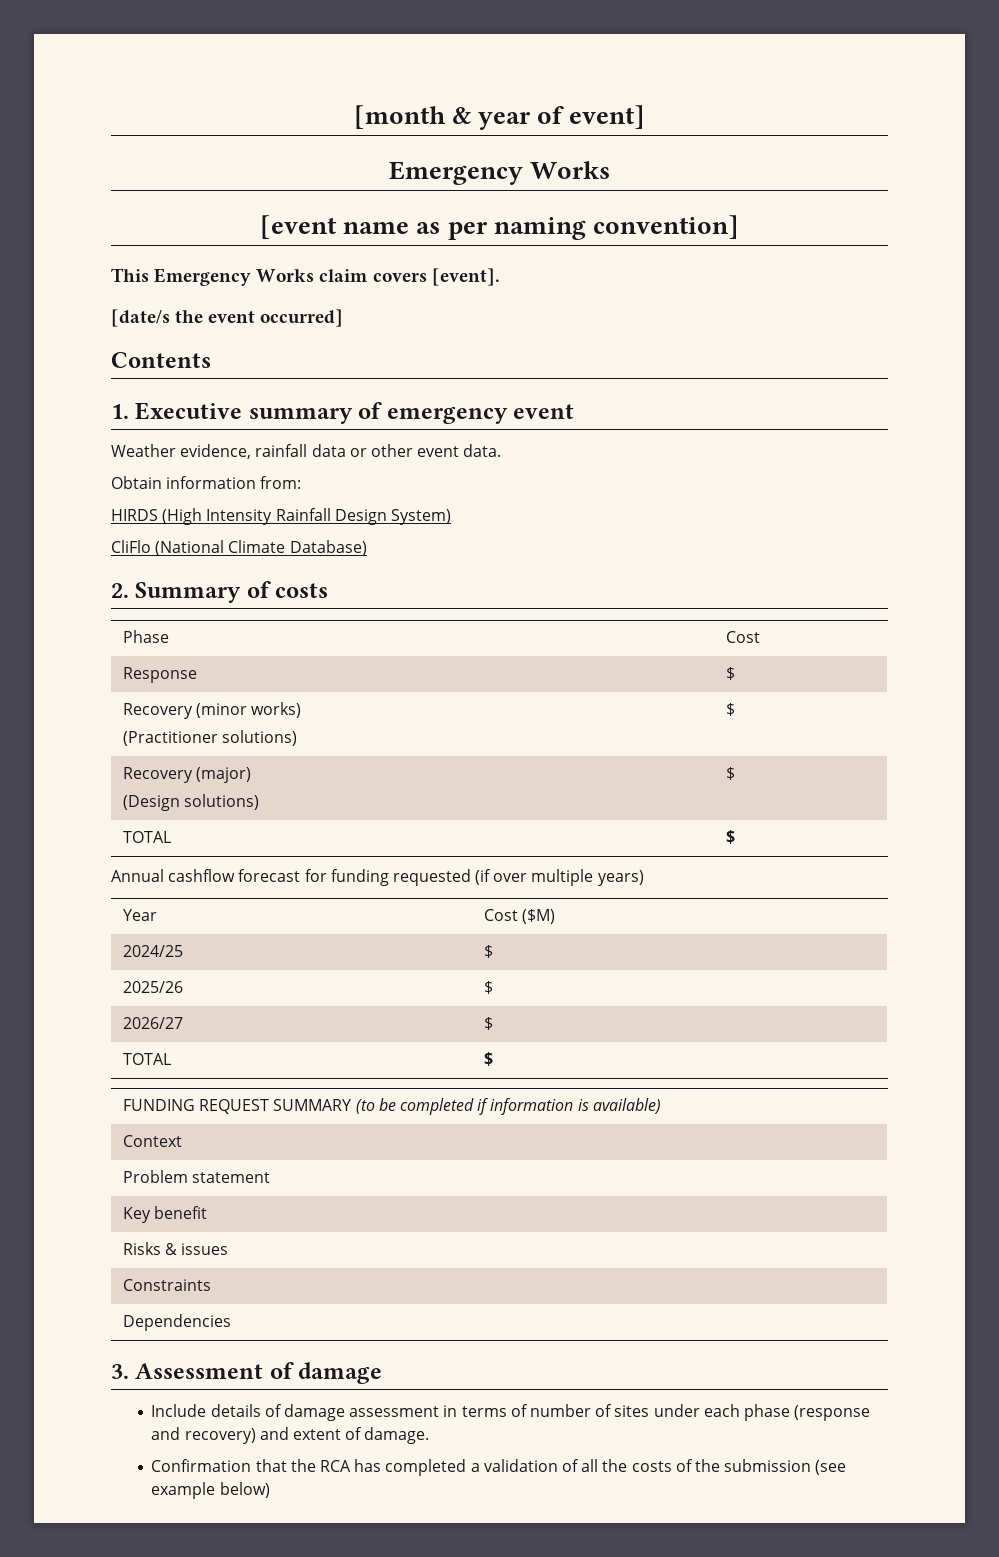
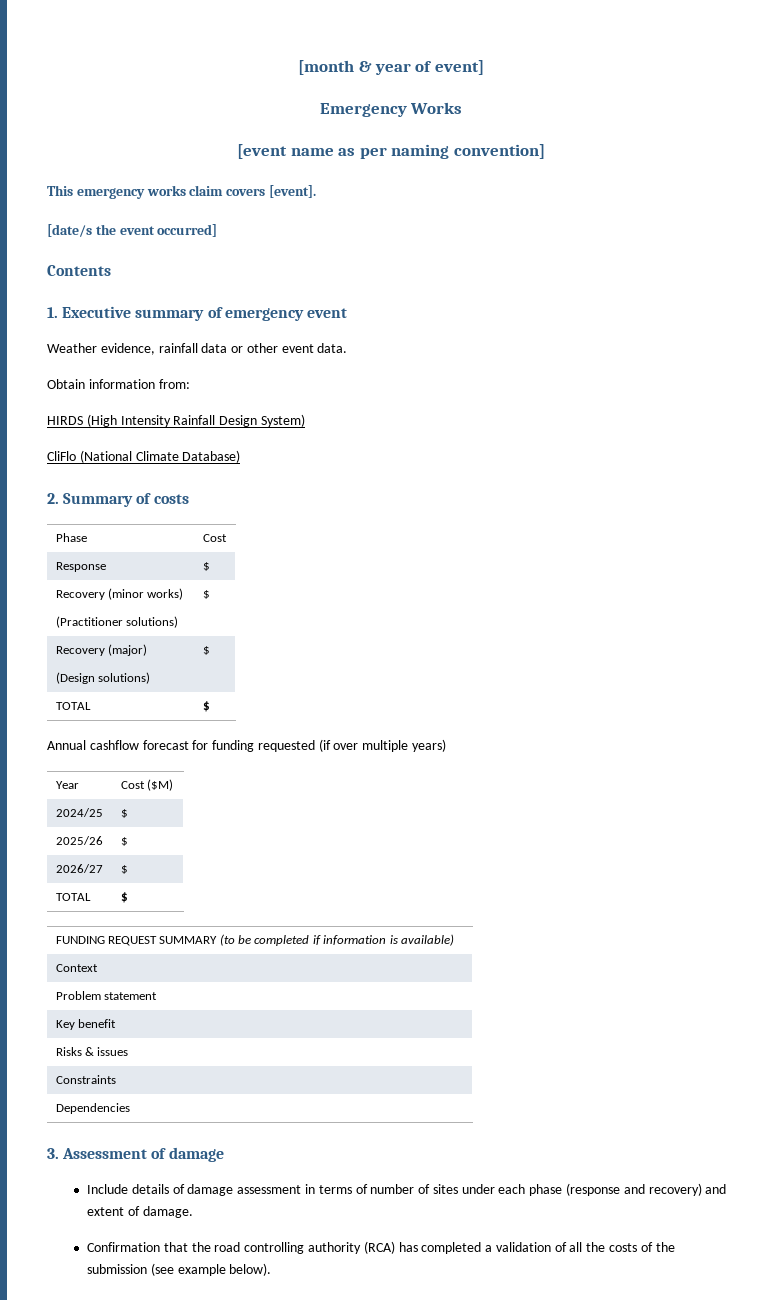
[154,268,315,286] Emergency Works -> [76,185,186,199] emergency works
[320,1460,352,1472] RCA -> [214,1241,395,1254] road controlling authority (RCA)
[219,1482,270,1498] below) -> [229,1263,272,1276] below).

